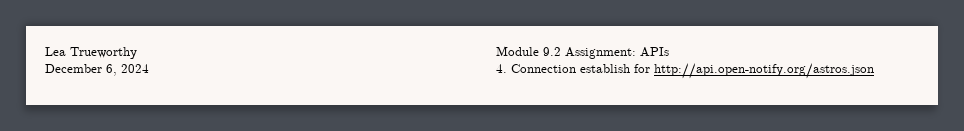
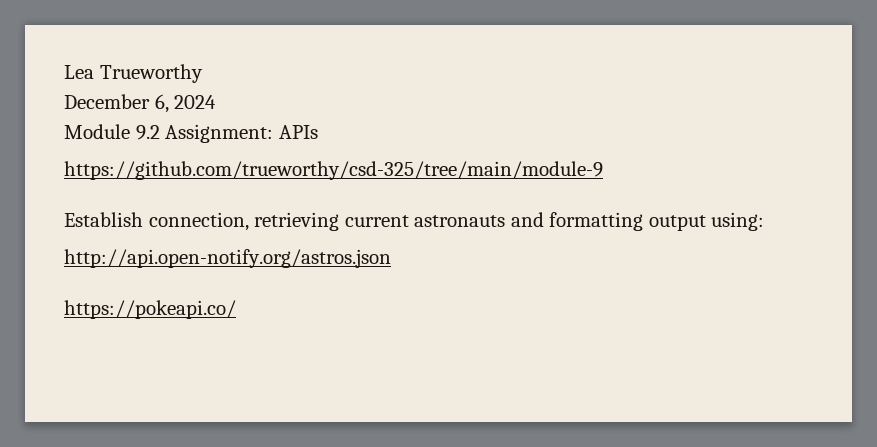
[496,64,650,73] 4. Connection establish for -> [64,161,603,180] [64,212,765,231] https://github.com/trueworthy/csd-325/tree/main/module-9 // Establish connection, retrieving current astronauts and formatting output using: //
(874, 71) none -> [64,300,236,319] // https://pokeapi.co/

